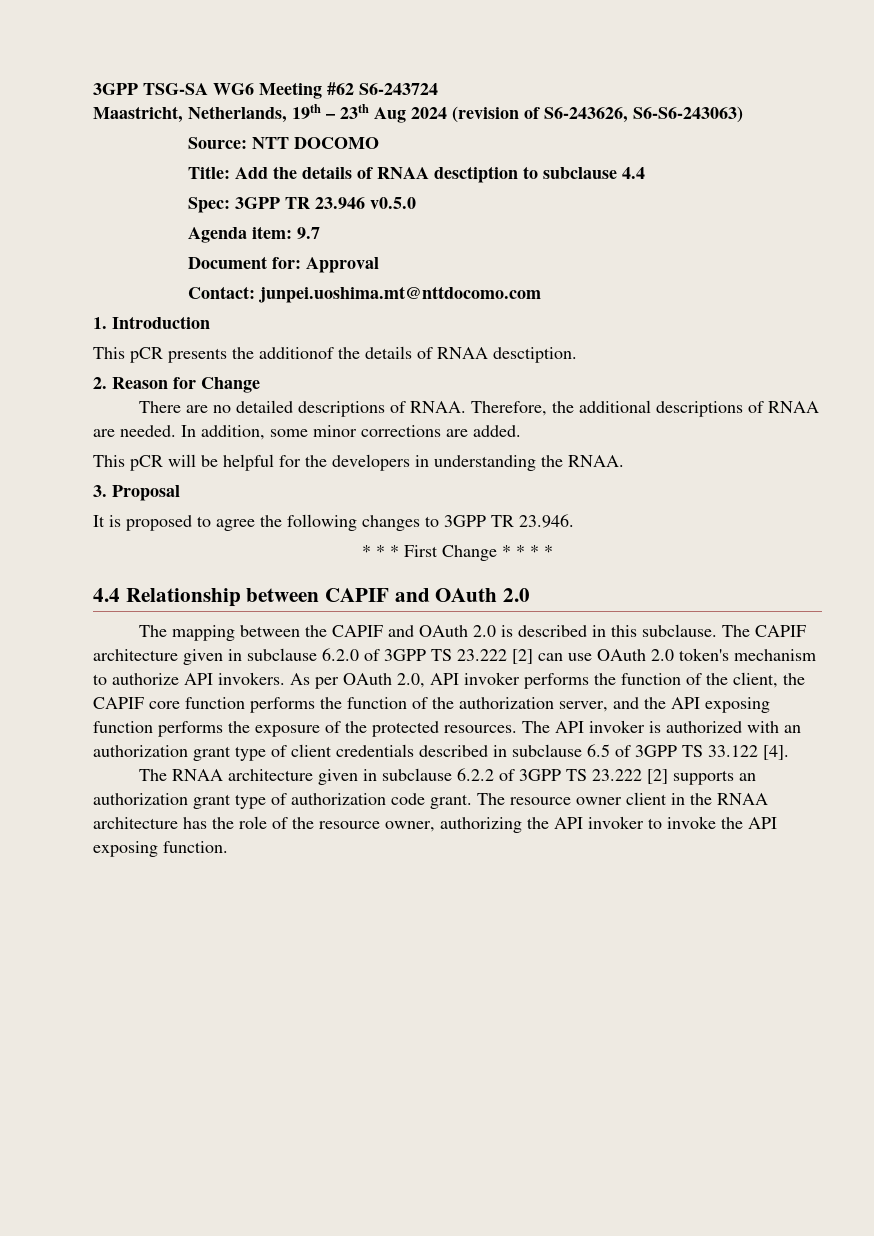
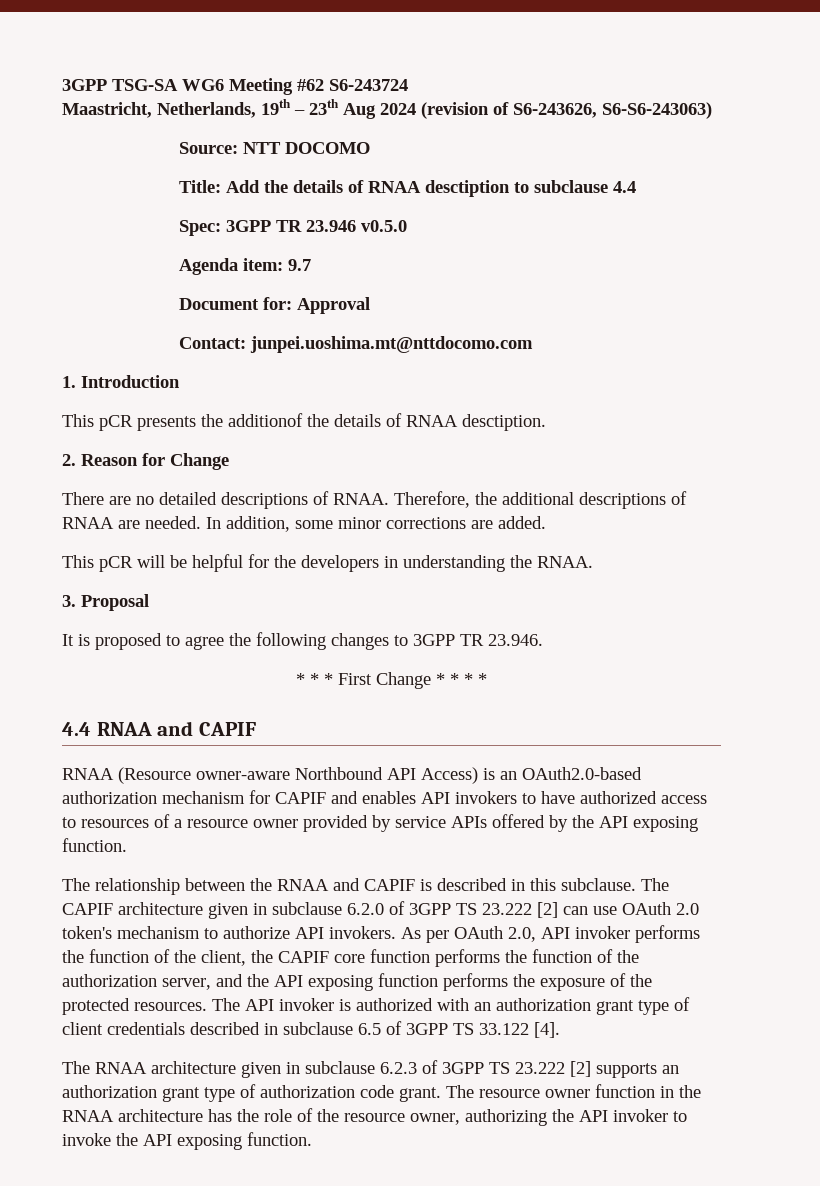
[125,588,531,607] [138,625,235,641] Relationship between CAPIF and OAuth 2.0 // The mapping -> [96,721,256,736] [62,767,642,784] [62,790,707,804] [62,814,698,832] [62,838,127,852] [62,878,180,895] RNAA and CAPIF // RNAA (Resource owner-aware Northbound API Access) is an OAuth2.0-based authorization mechanism for CAPIF and enables API invokers to have authorized access to resources of a resource owner provided by service APIs offered by the API exposing function. // The relationship
[331,625,496,637] CAPIF and OAuth 2.0 -> [277,878,415,891] RNAA and CAPIF
[456,768,494,781] 6.2.2 -> [380,1062,417,1074] 6.2.3
[626,792,667,805] client -> [595,1084,655,1098] function

